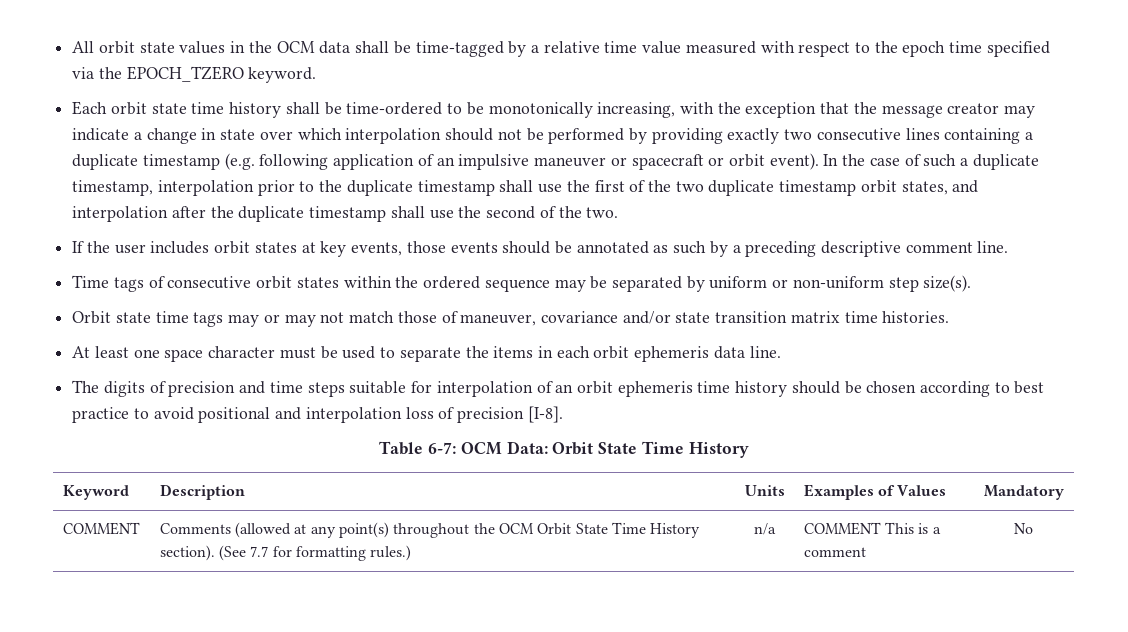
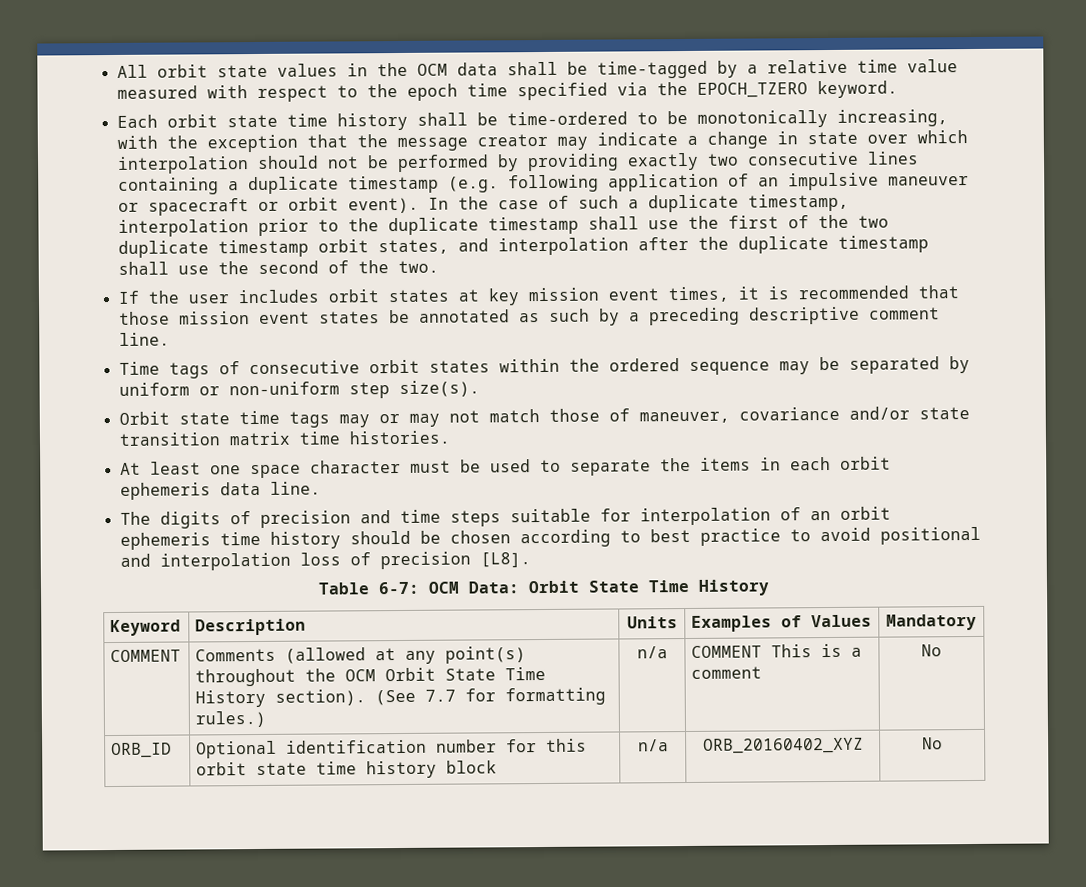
[351,241,551,256] events, those events should -> [527,285,959,303] [118,311,380,325] mission event times, it is recommended that those mission event states
[527,406,563,423] [I-8]. -> [479,552,531,568] [L8].
(1033, 528) none -> [111,742,173,759] [196,738,588,759] [196,760,498,779] [637,739,669,752] [702,737,864,754] [922,737,943,750] // ORB_ID | Optional identification number for this orbit state time history block | n/a | ORB_20160402_XYZ | No

